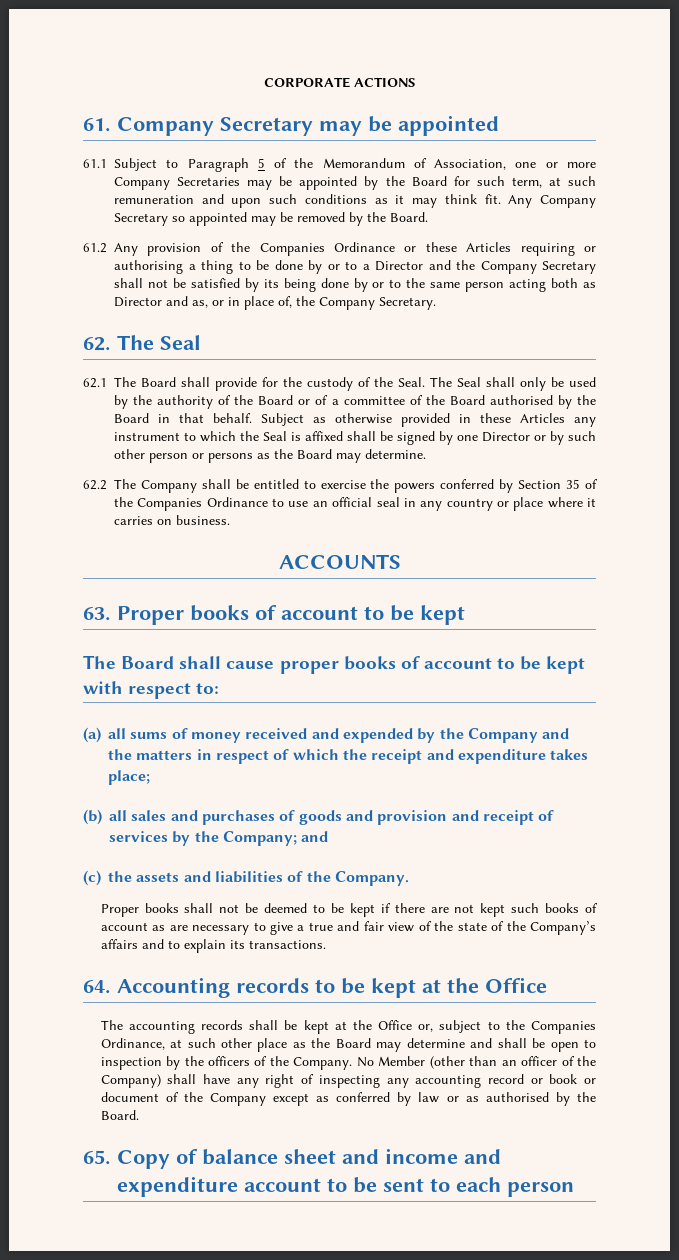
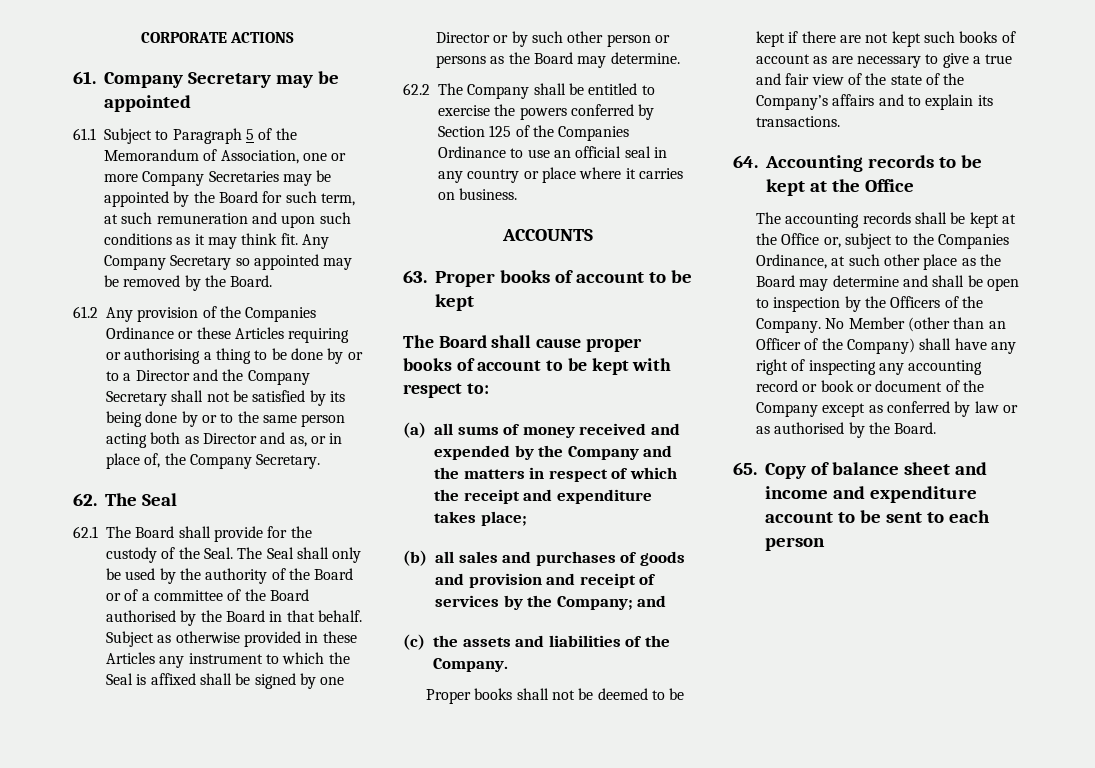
[566,479,581,489] 35 -> [489,125,512,137] 125
[208,1056,251,1066] officers -> [890,296,941,308] Officers
[521,1056,558,1066] officer -> [756,338,802,350] Officer

